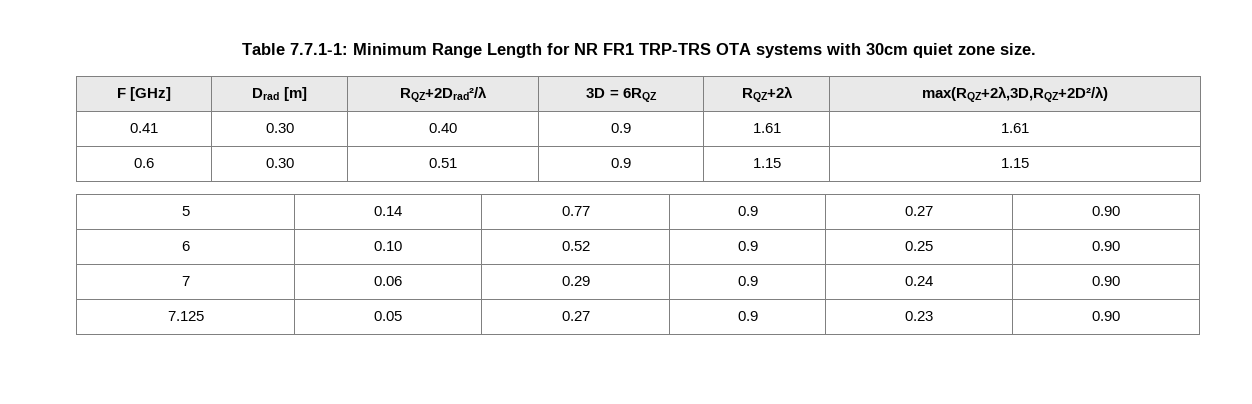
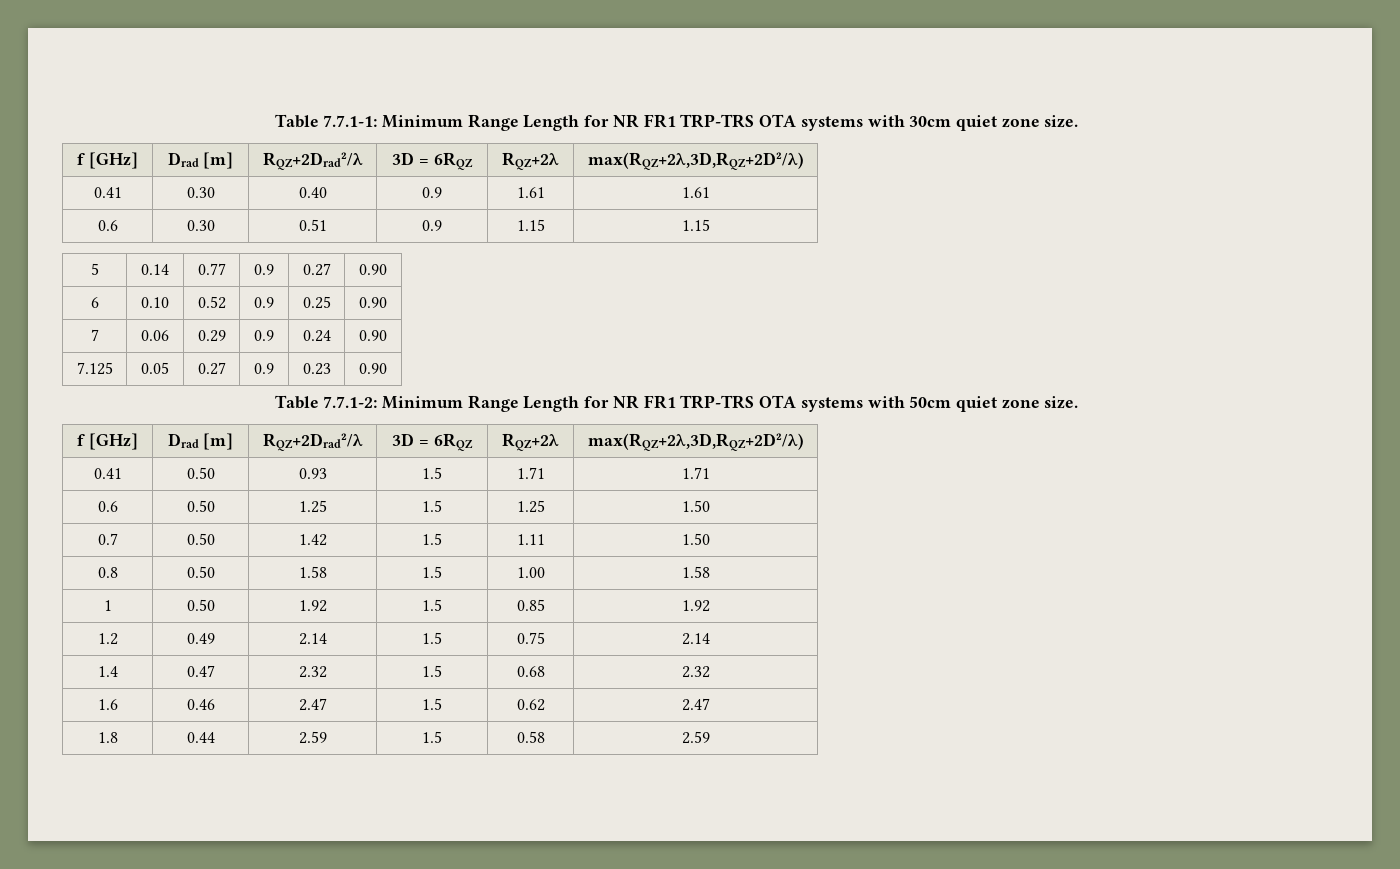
[116,88,126,98] F -> [77,153,86,165] f
(1120, 316) none -> [274,395,1079,412] [77,433,138,450] [167,433,234,450] [262,433,363,451] [392,433,473,451] [502,433,559,451] [587,433,804,451] [93,468,122,479] [186,467,215,479] [298,468,327,479] [422,467,442,479] [516,467,545,479] [681,467,710,479] [97,501,118,512] [186,500,215,512] [298,500,327,513] [422,500,442,512] [516,500,545,513] [681,500,710,512] [97,533,118,545] [186,533,215,545] [298,534,327,546] [422,533,442,545] [516,534,545,545] [681,533,710,545] [97,567,118,578] [186,566,215,578] [298,566,327,578] [422,566,442,578] [516,567,545,578] [681,566,710,578] [103,600,112,611] [186,599,215,611] [298,600,327,612] [422,599,442,611] [516,599,545,611] [681,600,710,612] [97,633,118,645] [186,633,215,644] [298,633,327,645] [422,632,442,644] [516,632,545,644] [681,633,710,645] [97,666,118,677] [186,665,215,677] [298,666,327,678] [422,665,442,677] [516,666,545,677] [681,666,710,678] [97,699,118,710] [186,699,215,710] [298,698,327,711] [422,698,442,710] [516,699,545,711] [681,698,710,711] [97,732,118,743] [186,732,215,743] [298,731,327,744] [422,731,442,743] [516,731,545,743] [681,731,710,744] // Table 7.7.1-2: Minimum Range Length for NR FR1 TRP-TRS OTA systems with 50cm quiet zone size. // f [GHz] | Drad [m] | RQZ+2Drad²/λ | 3D = 6RQZ | RQZ+2λ | max(RQZ+2λ,3D,RQZ+2D²/λ) // 0.41 | 0.50 | 0.93 | 1.5 | 1.71 | 1.71 // 0.6 | 0.50 | 1.25 | 1.5 | 1.25 | 1.50 // 0.7 | 0.50 | 1.42 | 1.5 | 1.11 | 1.50 // 0.8 | 0.50 | 1.58 | 1.5 | 1.00 | 1.58 // 1 | 0.50 | 1.92 | 1.5 | 0.85 | 1.92 // 1.2 | 0.49 | 2.14 | 1.5 | 0.75 | 2.14 // 1.4 | 0.47 | 2.32 | 1.5 | 0.68 | 2.32 // 1.6 | 0.46 | 2.47 | 1.5 | 0.62 | 2.47 // 1.8 | 0.44 | 2.59 | 1.5 | 0.58 | 2.59

